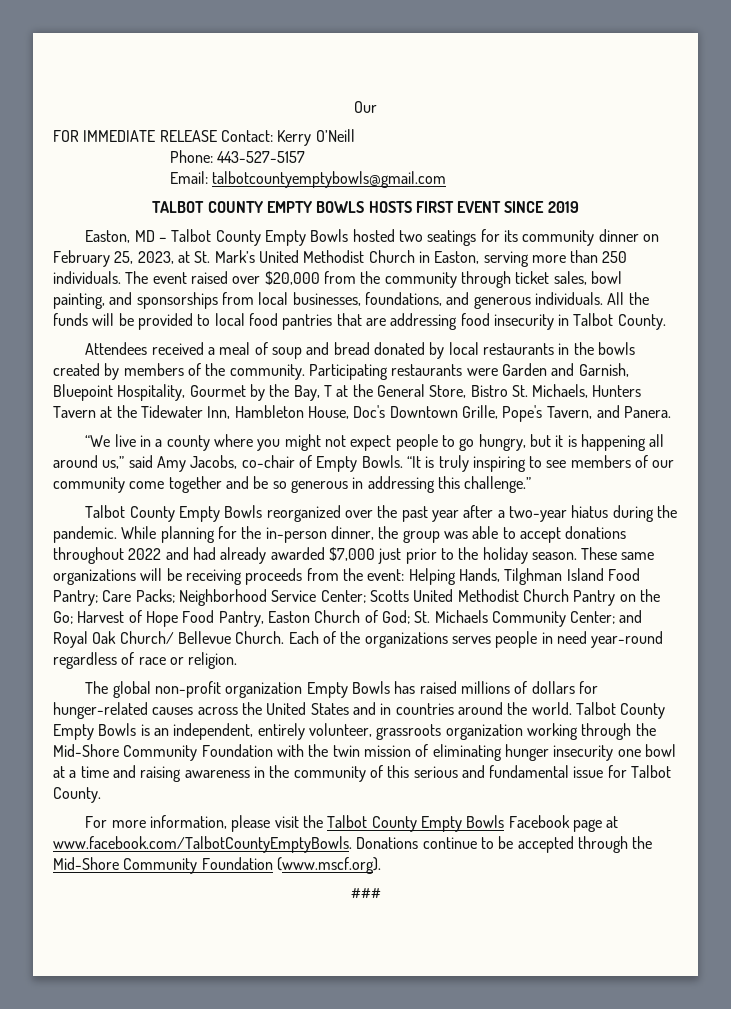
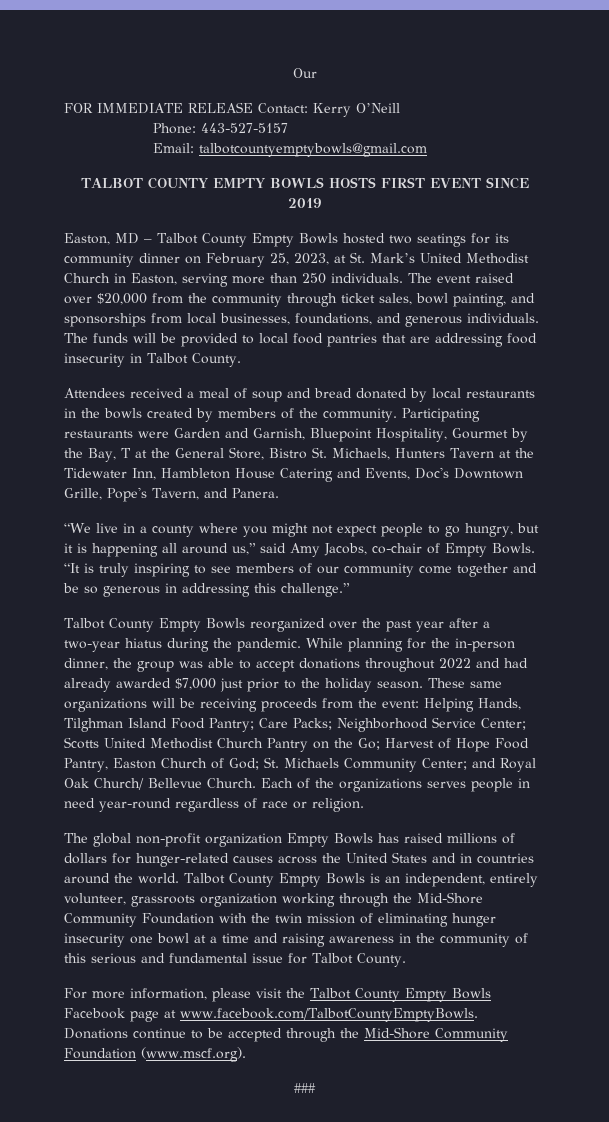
[607,292,649,305] All the -> [64,333,88,343] The
[307,406,349,419] House, -> [235,468,410,482] House Catering and Events,

